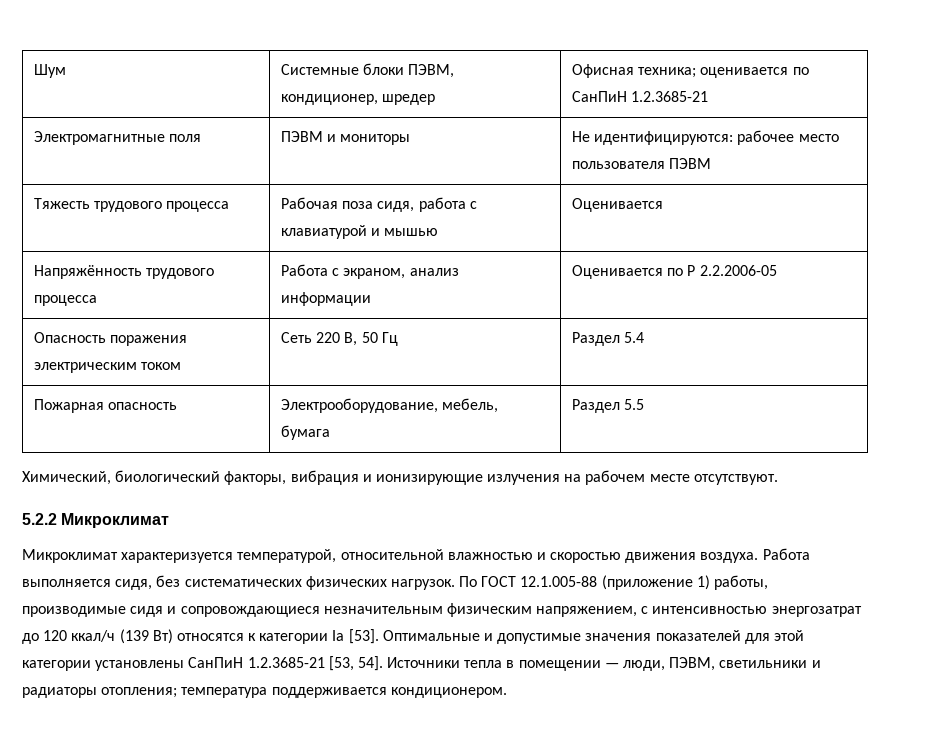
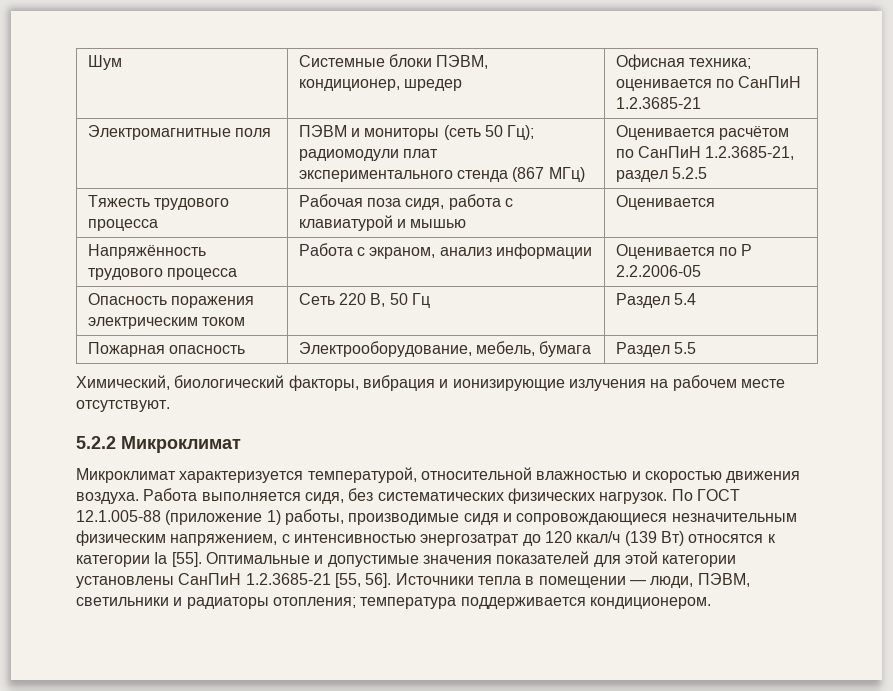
[571,130,839,145] [571,158,712,169] | Не идентифицируются: рабочее место пользователя ПЭВМ -> [443,125,535,140] [298,149,438,161] [298,167,585,182] [615,125,789,140] [615,146,795,160] [615,167,707,182] (сеть 50 Гц); радиомодули плат экспериментального стенда (867 МГц) | Оценивается расчётом по СанПиН 1.2.3685-21, раздел 5.2.5
[348,629,379,644] [53]. -> [171,552,202,567] [55].
[328,656,383,671] [53, 54]. -> [334,573,392,588] [55, 56].

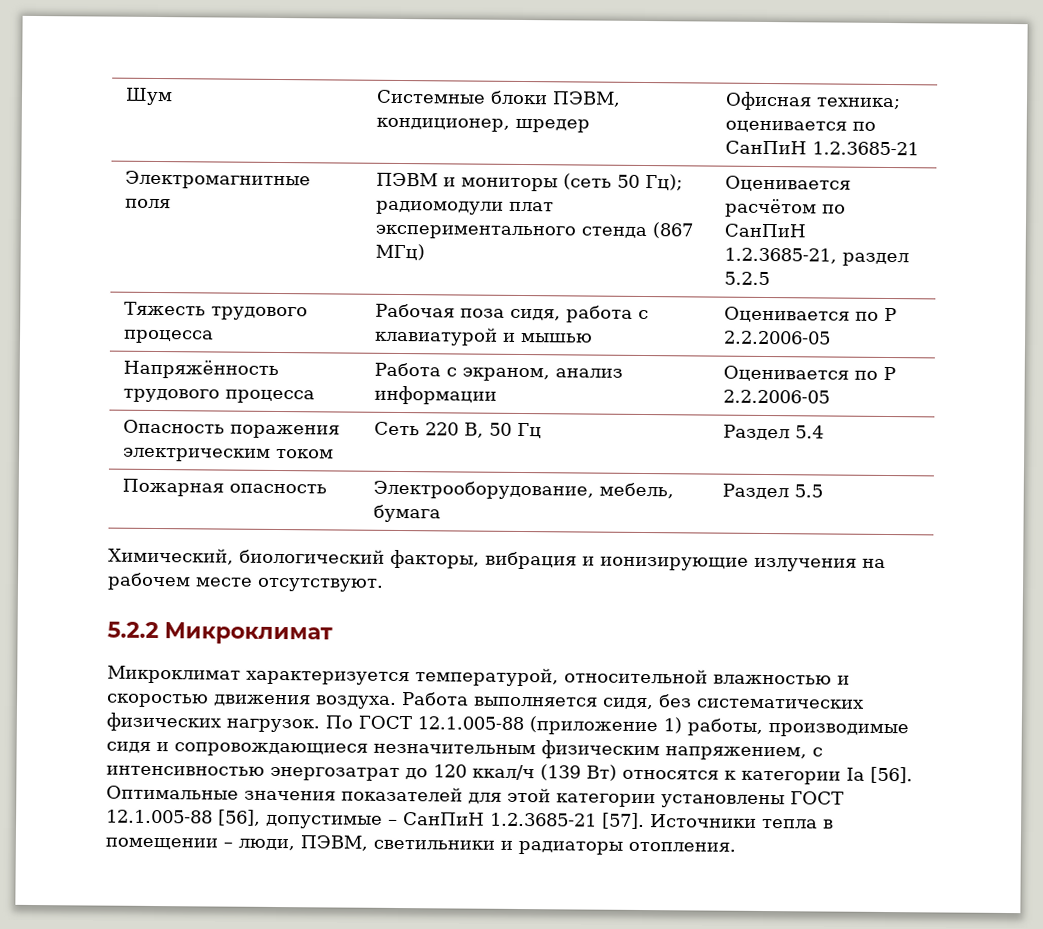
(715, 202) none -> [854,307,897,322] [722,330,831,345] по Р 2.2.2006-05
[171,552,419,567] [55]. Оптимальные и допустимые -> [870,766,913,784] [106,785,239,800] [56]. Оптимальные
[178,573,392,588] СанПиН 1.2.3685-21 [55, 56]. -> [790,791,844,805] [106,809,645,830] ГОСТ 12.1.005-88 [56], допустимые – СанПиН 1.2.3685-21 [57].
[629,580,646,585] — -> [223,842,233,848] –
[272,597,711,609] отопления; температура поддерживается кондиционером. -> [628,841,736,852] отопления.

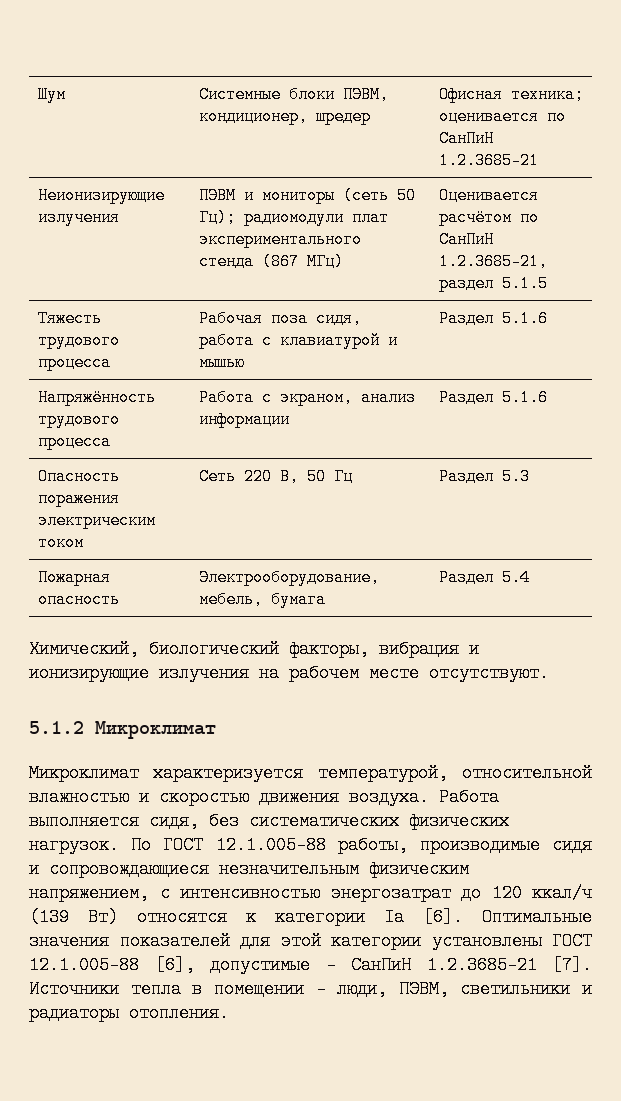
[124,170,311,190] [124,198,171,209] Электромагнитные поля -> [37,188,164,204] [37,210,119,226] Неионизирующие излучения
[723,271,770,286] 5.2.5 -> [501,275,548,292] 5.1.5
[723,306,897,323] [722,330,831,345] Оценивается по Р 2.2.2006-05 -> [438,310,548,327] Раздел 5.1.6
[722,365,896,382] [722,389,830,404] Оценивается по Р 2.2.2006-05 -> [438,389,548,406] Раздел 5.1.6
[794,425,824,439] 5.4 -> [501,468,530,485] 5.3
[793,484,823,498] 5.5 -> [501,569,530,586] 5.4
[107,621,159,639] 5.2.2 -> [29,721,84,734] 5.1.2
[529,716,682,736] (приложение 1) -> (326, 845) none
[870,766,913,784] [56]. -> [423,908,463,926] [6].
[218,809,261,826] [56], -> [154,956,195,974] [6],
[602,812,645,830] [57]. -> [552,956,592,974] [7].

